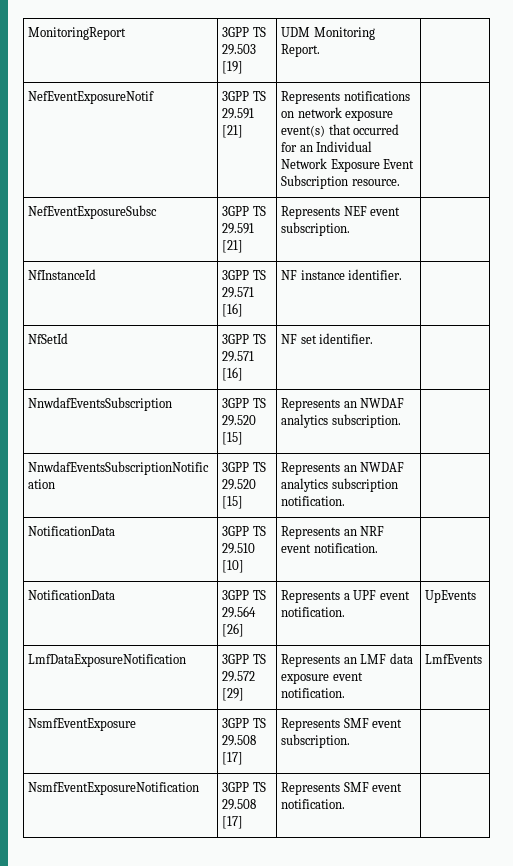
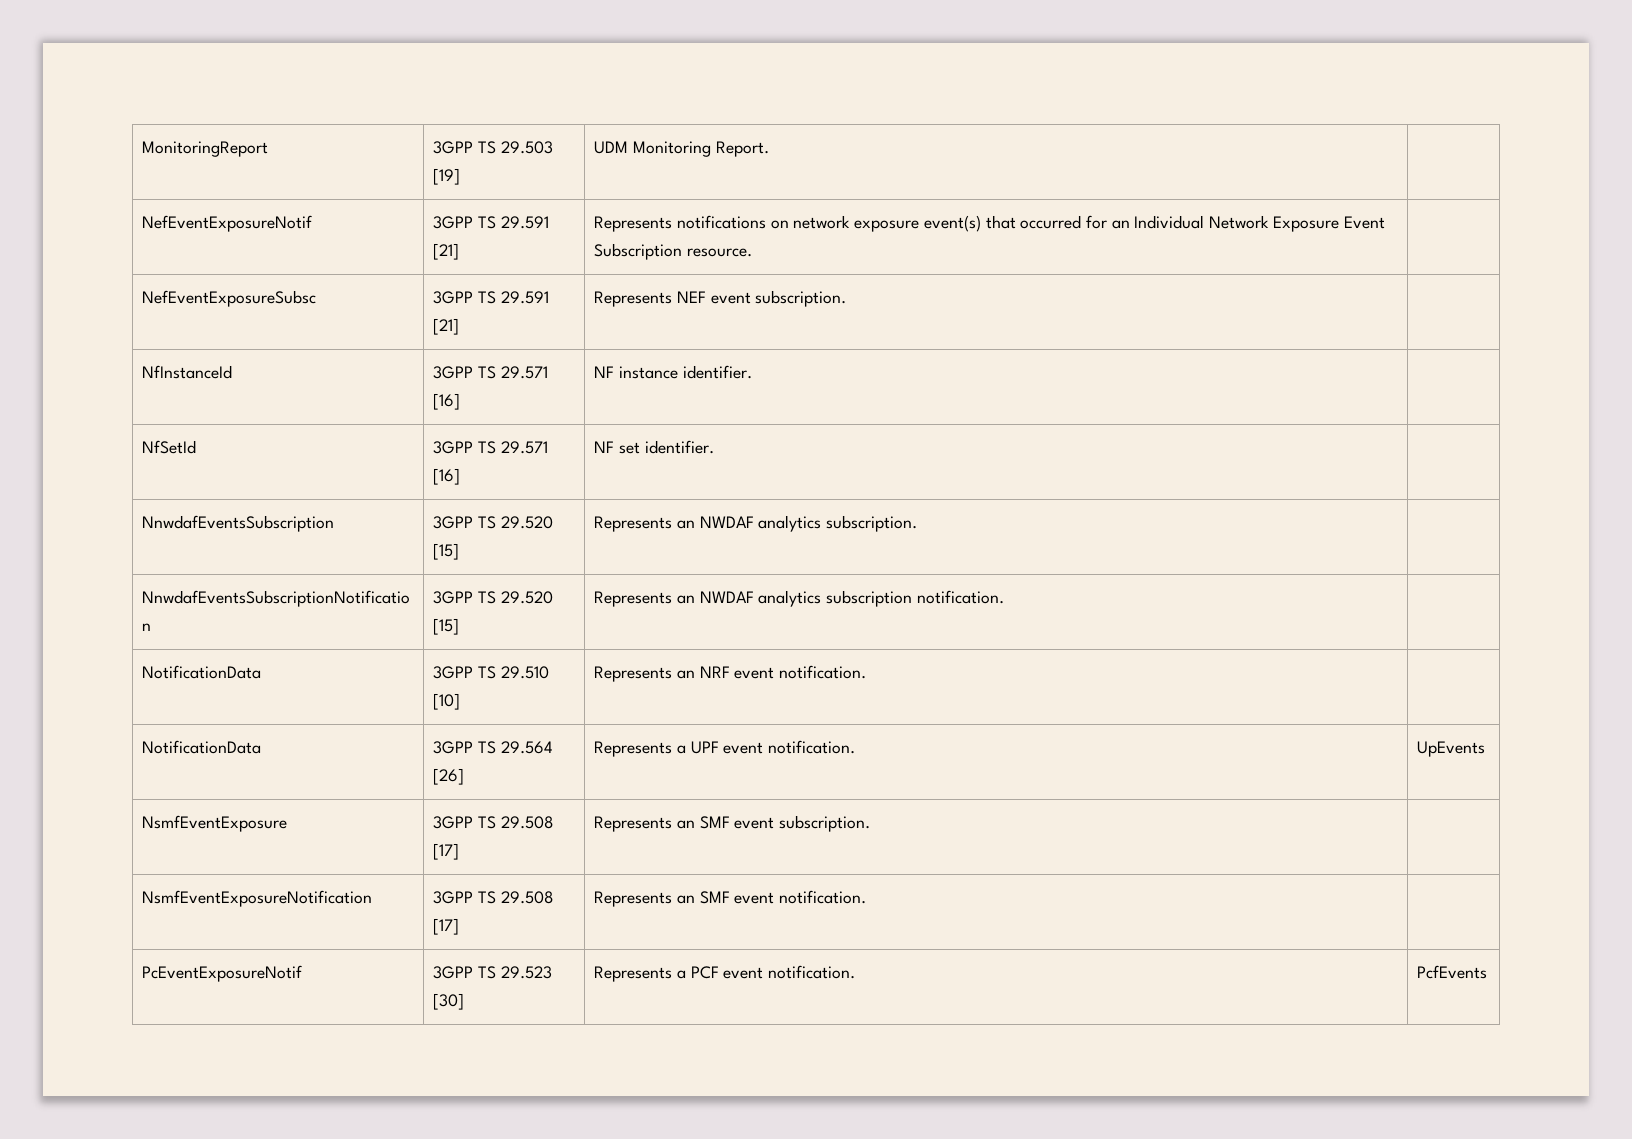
[28,654,187,667] [222,654,266,664] [222,671,256,682] [222,688,245,701] [281,653,413,667] [281,672,363,684] [281,688,346,698] [425,654,483,664] // LmfDataExposureNotification | 3GPP TS 29.572 [29] | Represents an LMF data exposure event notification. | LmfEvents -> (1486, 749) none
(341, 724) none -> [676,820,695,829] an
(341, 788) none -> [676,895,695,904] an
(346, 804) none -> [142,965,303,982] [433,966,552,979] [433,993,465,1010] [594,965,856,982] [1417,965,1488,979] // PcEventExposureNotif | 3GPP TS 29.523 [30] | Represents a PCF event notification. | PcfEvents

